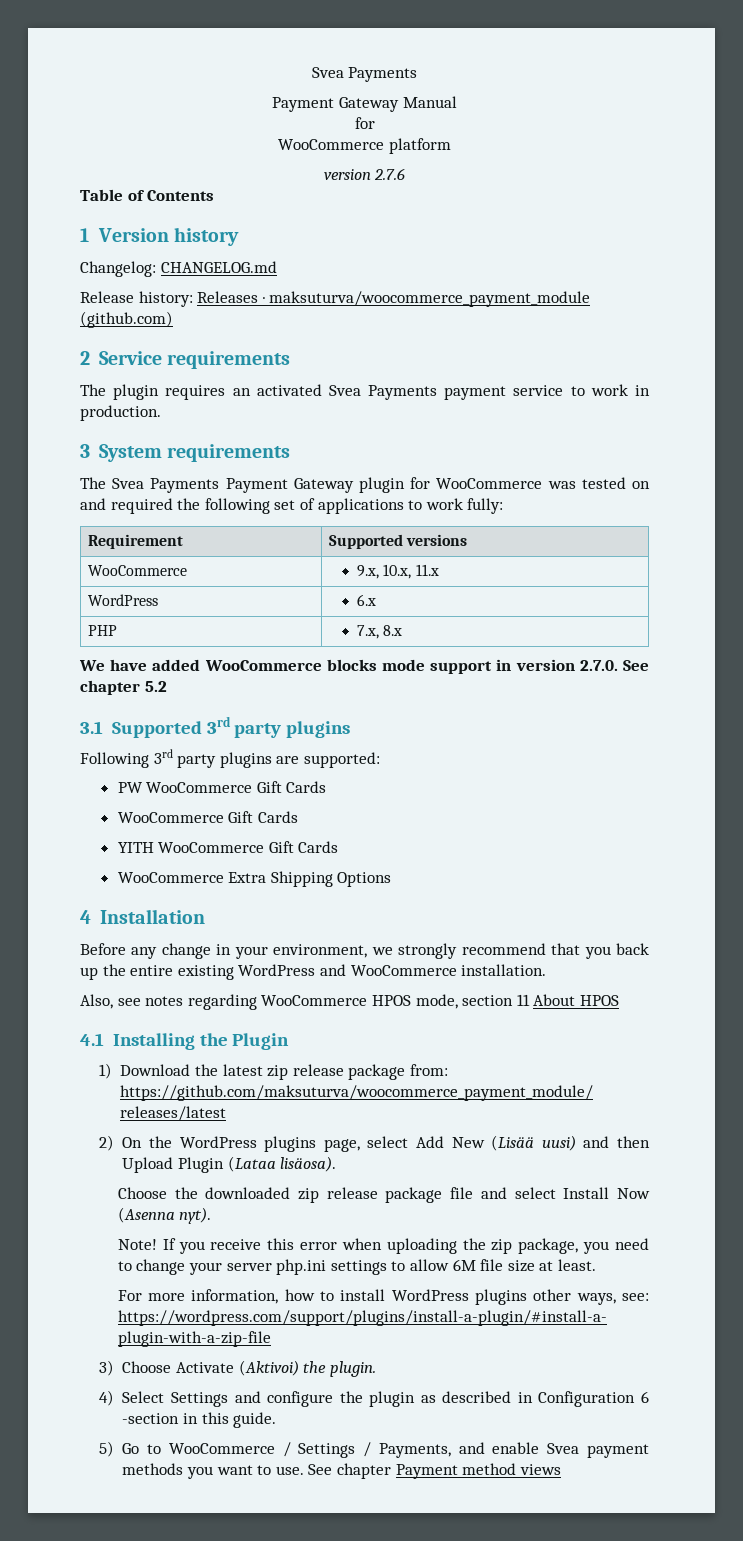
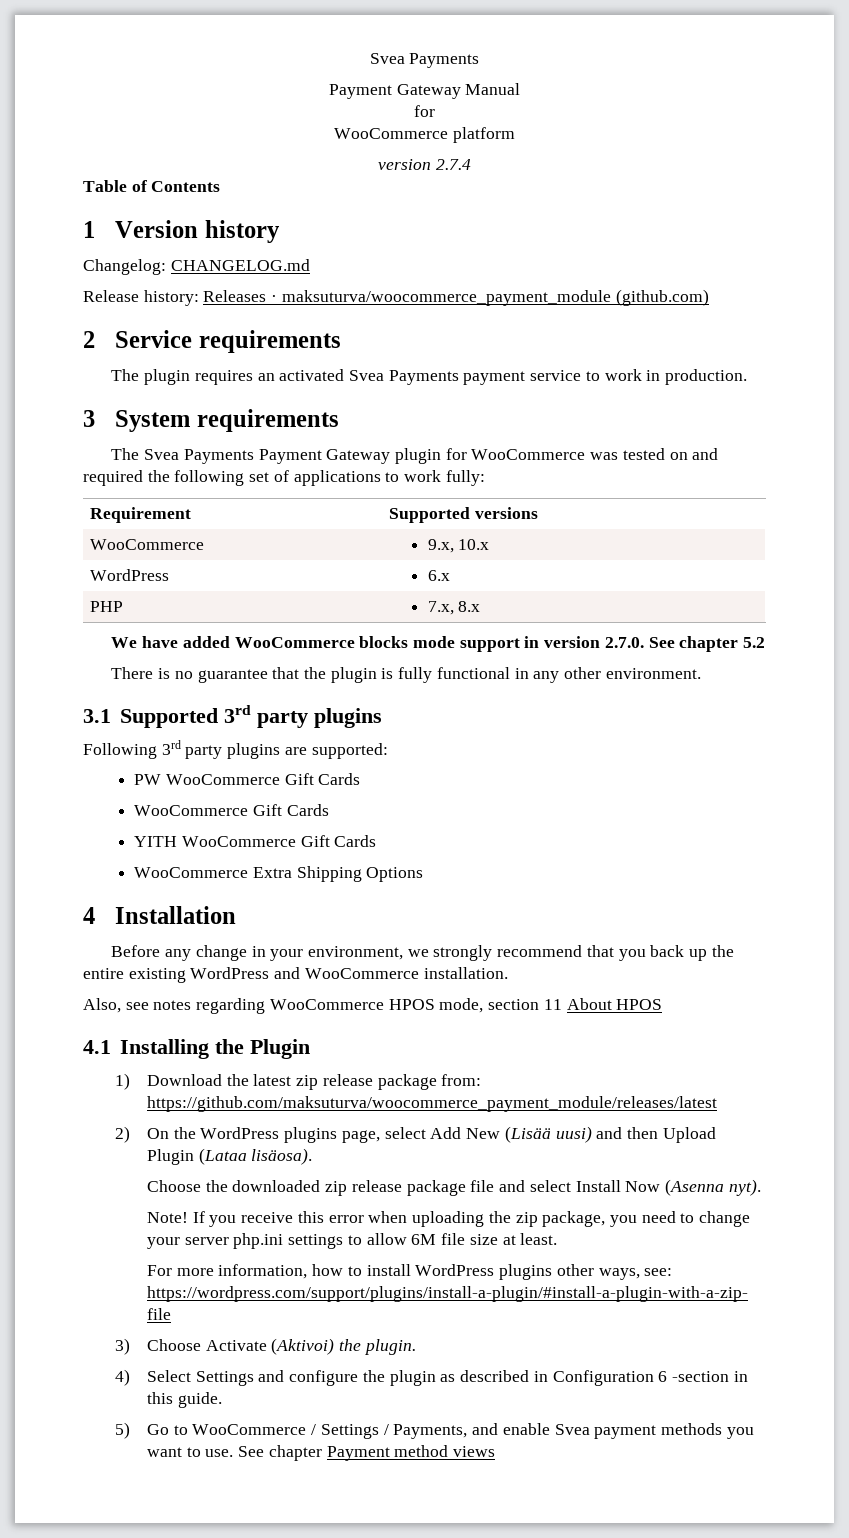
[374,168,406,180] 2.7.6 -> [435,159,471,170] 2.7.4
[383,564,439,579] 10.x, 11.x -> [458,539,490,550] 10.x
(167, 686) none -> [111,667,701,683] // There is no guarantee that the plugin is fully functional in any other environment.

